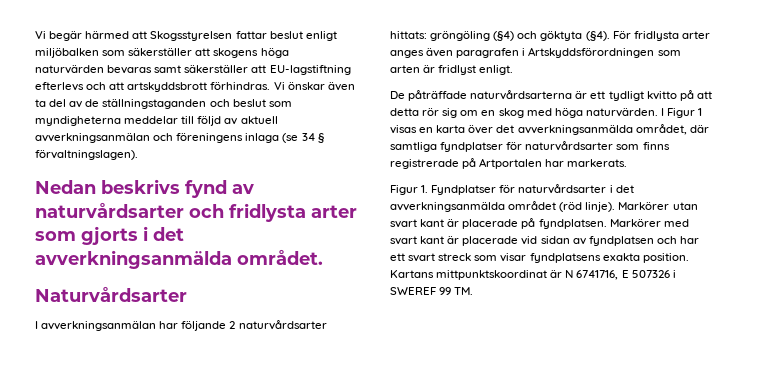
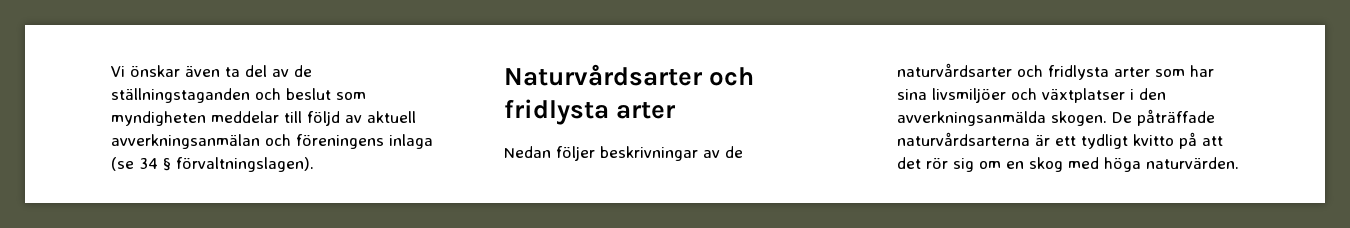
[35,31,337,41] [35,48,289,58] [35,65,351,75] [35,82,285,92] Vi begär härmed att Skogsstyrelsen fattar beslut enligt miljöbalken som säkerställer att skogens höga naturvärden bevaras samt säkerställer att EU-lagstiftning efterlevs och att artskyddsbrott förhindras. Vi -> [111,66,125,77] Vi
[35,116,121,126] myndigheterna -> [111,111,206,126] myndigheten
[35,179,254,198] Nedan beskrivs fynd av -> [504,64,755,86] [504,99,677,125] [504,146,743,161] Naturvårdsarter och fridlysta arter // Nedan följer beskrivningar av de
[81,226,184,245] [35,249,323,269] [35,286,187,302] [35,320,327,331] [390,31,710,41] [390,47,681,58] [390,65,514,75] gjorts i det avverkningsanmälda området. // Naturvårdsarter // I avverkningsanmälan har följande 2 naturvårdsarter hittats: gröngöling (§4) och göktyta (§4). För fridlysta arter anges även paragrafen i Artskyddsförordningen som arten är fridlyst enligt. // -> [1190,65,1214,77] [897,88,1166,103] [897,111,1107,126] har sina livsmiljöer och växtplatser i den avverkningsanmälda skogen.
[390,108,419,116] detta -> [897,157,921,169] det
[660,108,703,118] [390,124,709,135] [390,141,670,152] [390,158,628,169] [390,184,634,195] [390,201,698,212] [390,218,689,229] [390,236,699,246] [390,253,689,263] [390,270,676,280] [390,287,474,295] I Figur 1 visas en karta över det avverkningsanmälda området, där samtliga fyndplatser för naturvårdsarter som finns registrerade på Artportalen har markerats. // Figur 1. Fyndplatser för naturvårdsarter i det avverkningsanmälda området (röd linje). Markörer utan svart kant är placerade på fyndplatsen. Markörer med svart kant är placerade vid sidan av fyndplatsen och har ett svart streck som visar fyndplatsens exakta position. Kartans mittpunktskoordinat är N 6741716, E 507326 i SWEREF 99 TM. -> (1239, 163) none

